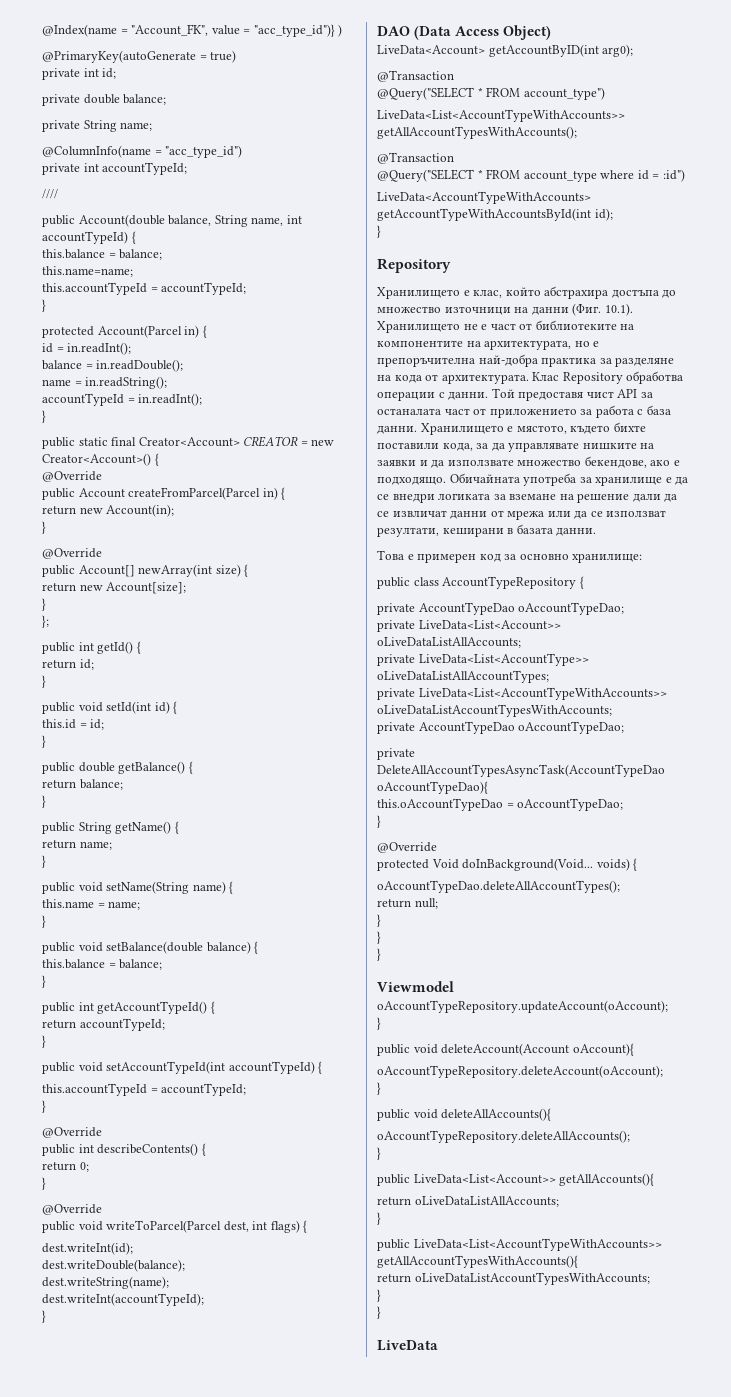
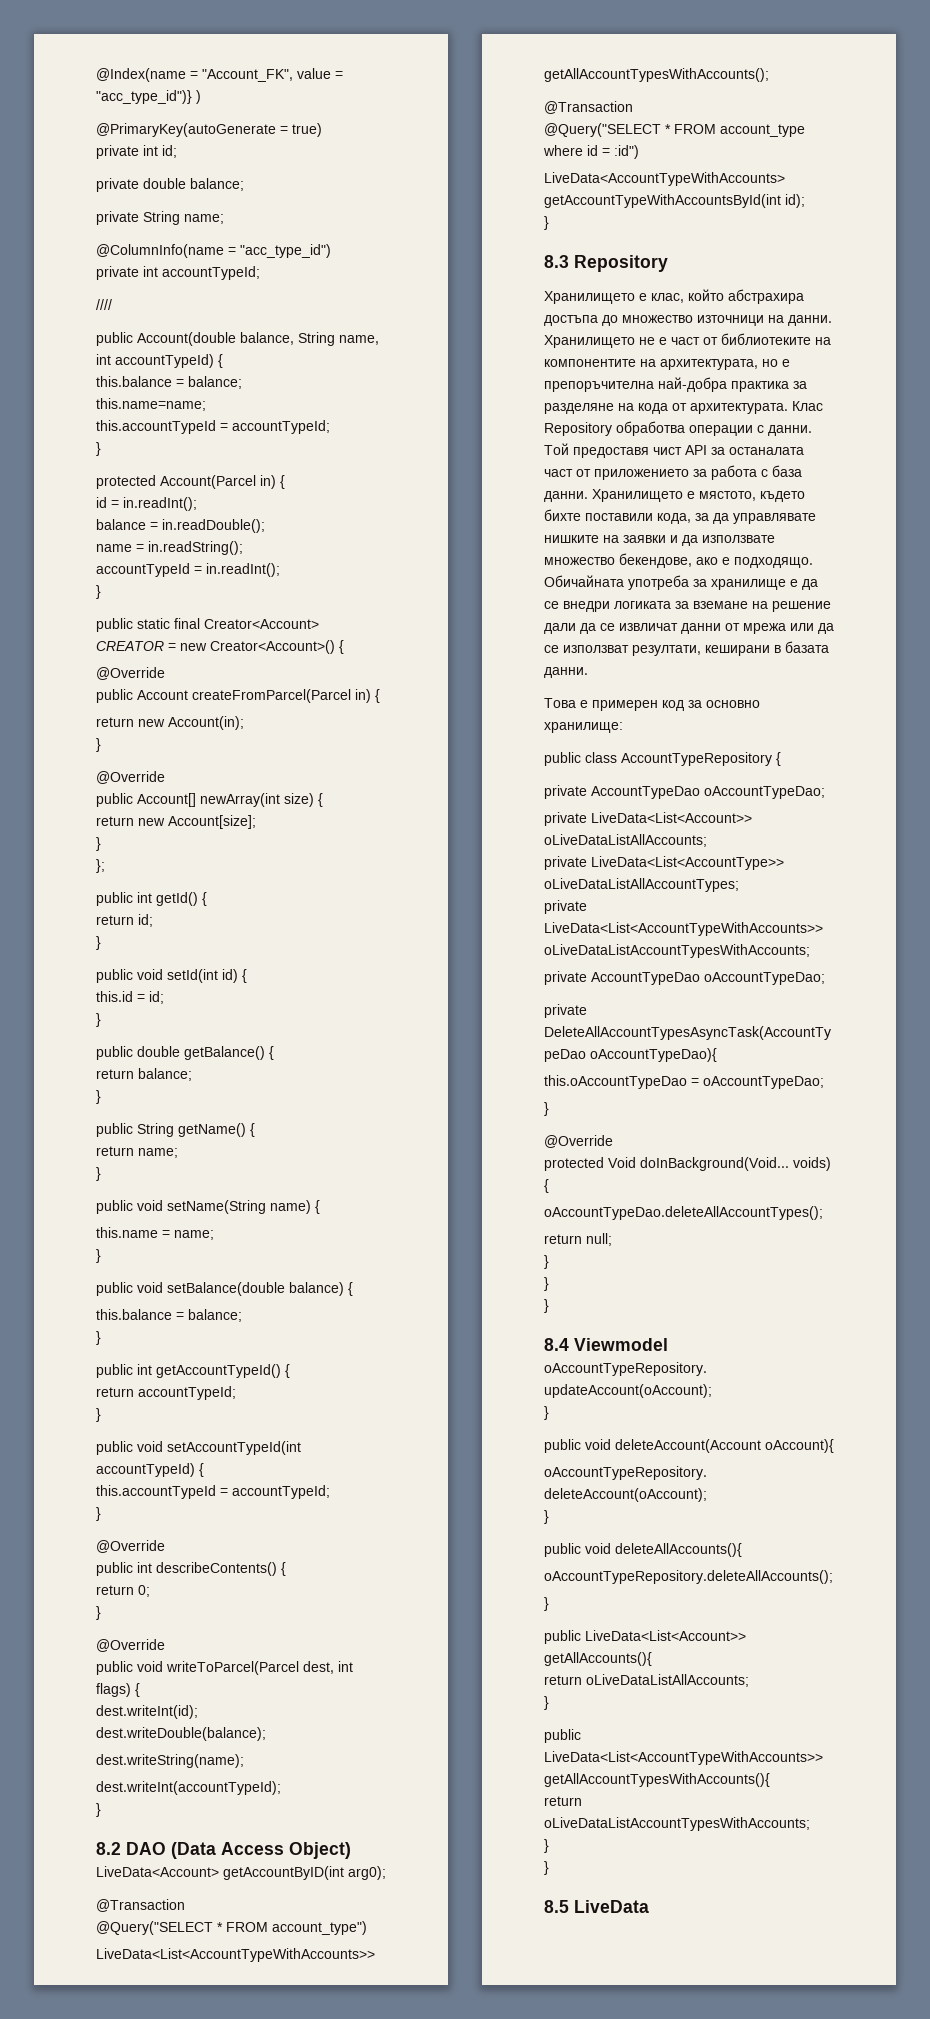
(46, 1316) none -> [96,1842,121,1855] 8.2
(381, 231) none -> [544,255,569,268] 8.3
[531,303,633,316] данни (Фиг. 10.1). -> [788,315,832,326] данни.
(381, 954) none -> [544,1338,569,1351] 8.4
(381, 1312) none -> [544,1900,569,1913] 8.5

